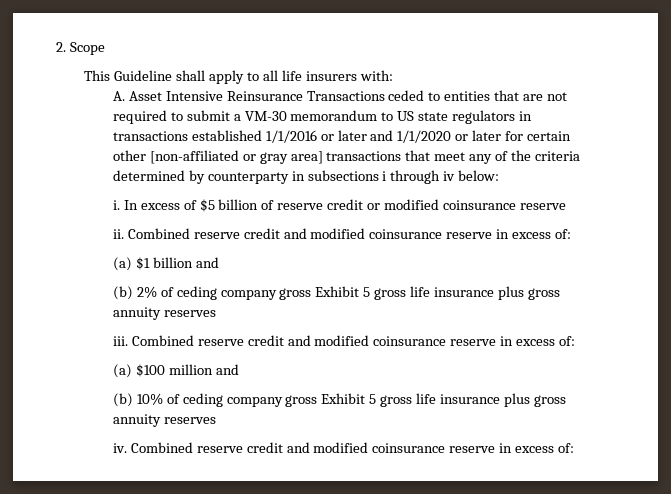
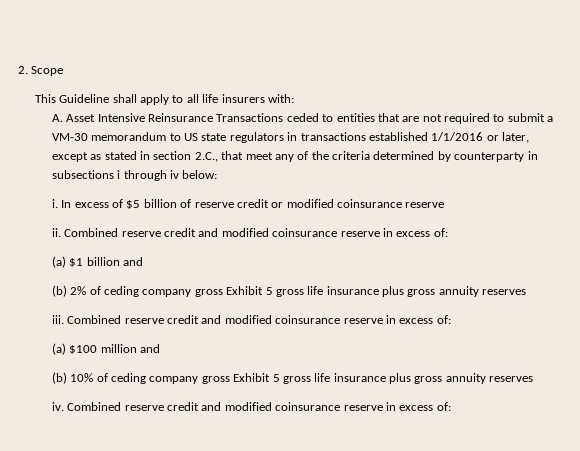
[337,130,572,143] [112,150,402,164] later and 1/1/2020 or later for certain other [non-affiliated or gray area] transactions -> [502,132,530,143] [51,151,218,162] later, except as stated in section 2.C.,

